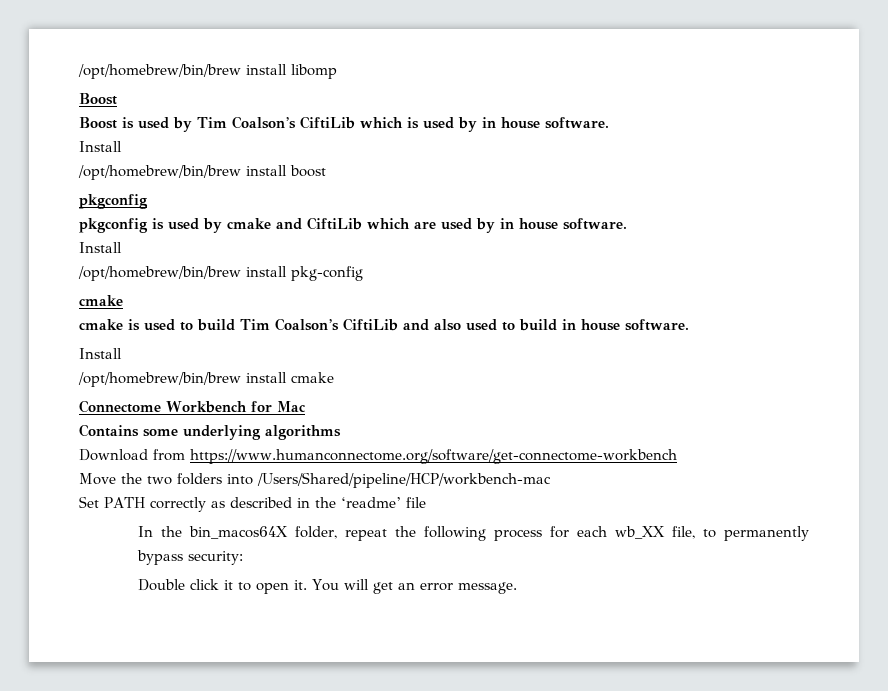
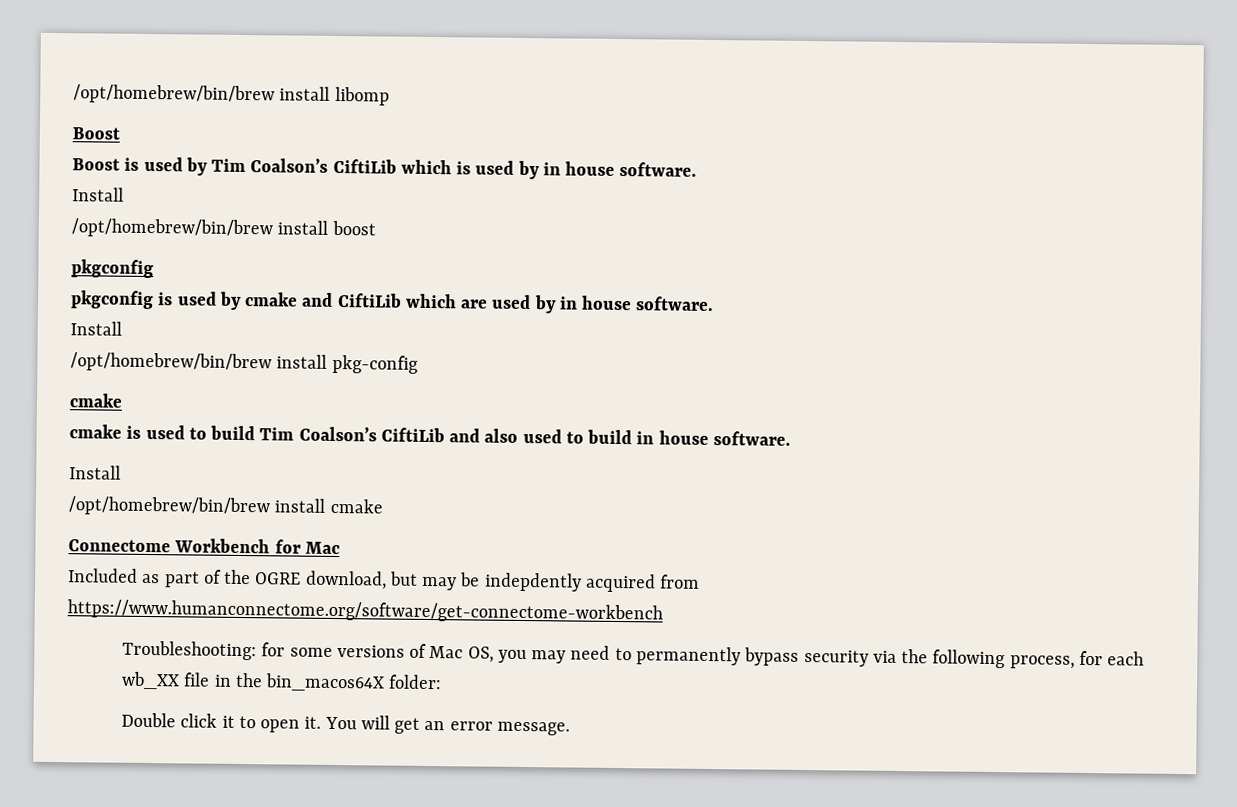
[79,424,341,440] [79,449,677,464] [79,472,551,488] [79,496,426,512] [137,526,387,541] Contains some underlying algorithms // Download from https://www.humanconnectome.org/software/get-connectome-workbench // Move the two folders into /Users/Shared/pipeline/HCP/workbench-mac // Set PATH correctly as described in the ‘readme’ file // In the bin_macos64X folder, repeat -> [68,568,701,593] [67,599,663,624] [122,640,897,667] Included as part of the OGRE download, but may be indepdently acquired from https://www.humanconnectome.org/software/get-connectome-workbench // Troubleshooting: for some versions of Mac OS, you may need to permanently bypass security via
[493,529,542,541] process -> [1009,655,1075,669] process,
[671,526,809,541] [136,550,243,565] file, to permanently bypass security: -> [183,672,443,692] file in the bin_macos64X folder:

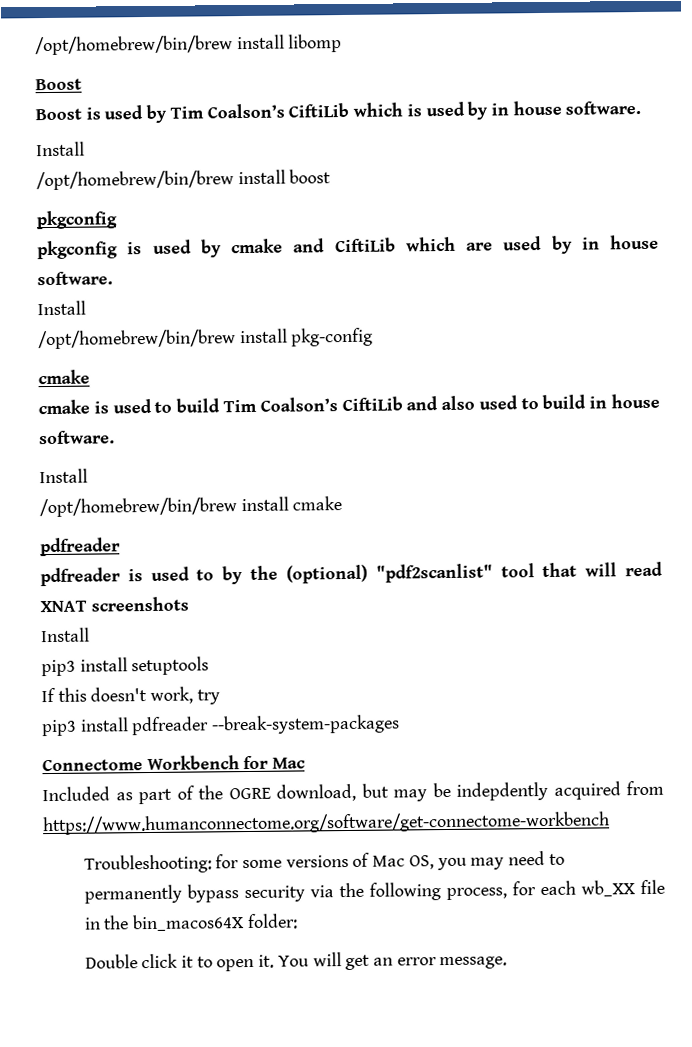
(383, 506) none -> [40,537,121,557] [40,561,663,587] [40,596,189,613] [41,627,90,643] [41,656,210,677] [41,686,220,705] [41,714,401,737] // pdfreader // pdfreader is used to by the (optional) "pdf2scanlist" tool that will read XNAT screenshots // Install // pip3 install setuptools // If this doesn't work, try // pip3 install pdfreader --break-system-packages

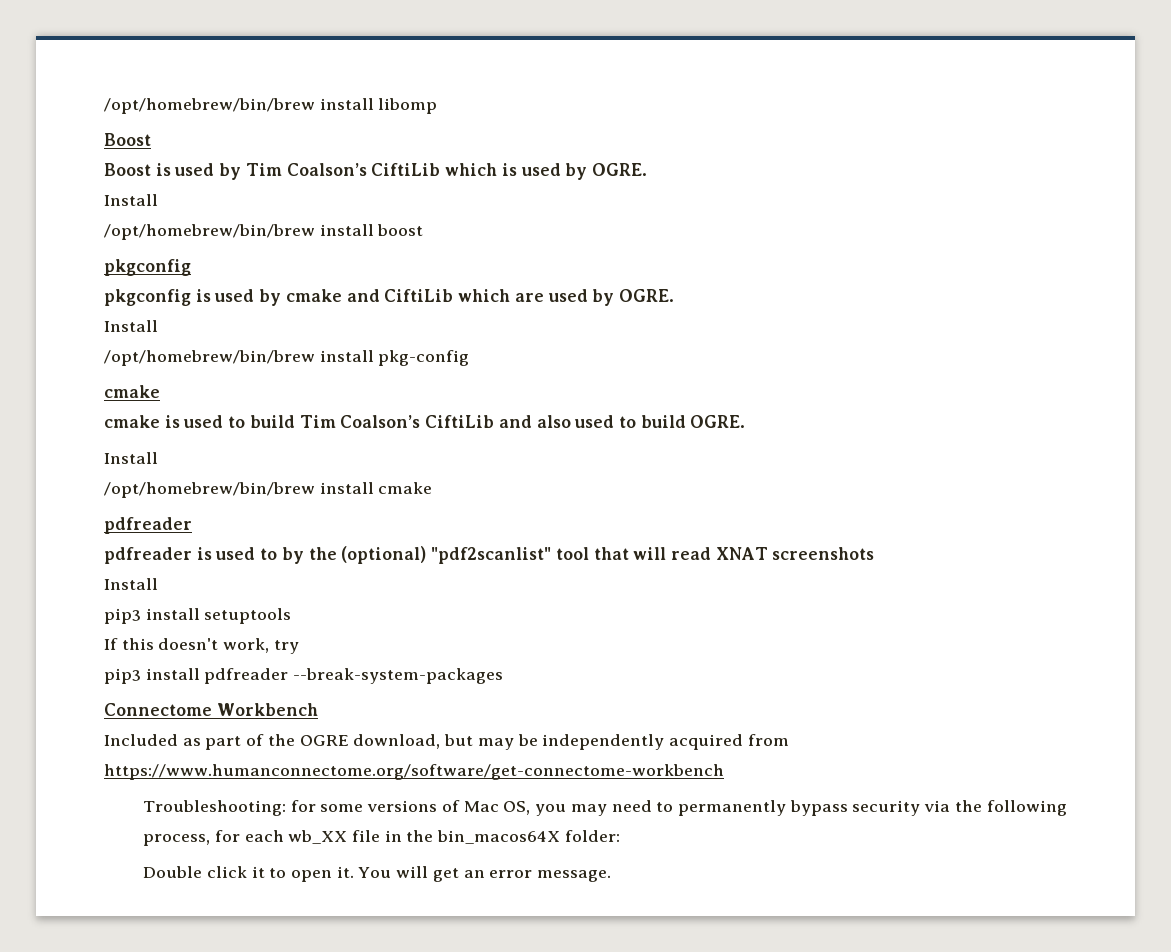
[490,100,642,116] in house software. -> [591,163,647,176] OGRE.
[581,234,659,250] [37,271,113,286] in house software. -> [618,289,674,302] OGRE.
[589,393,660,409] [39,430,115,445] in house software. -> [690,415,746,428] OGRE.
[243,755,306,770] for Mac -> (318, 709) none
[456,781,548,801] indepdently -> [542,734,665,750] independently

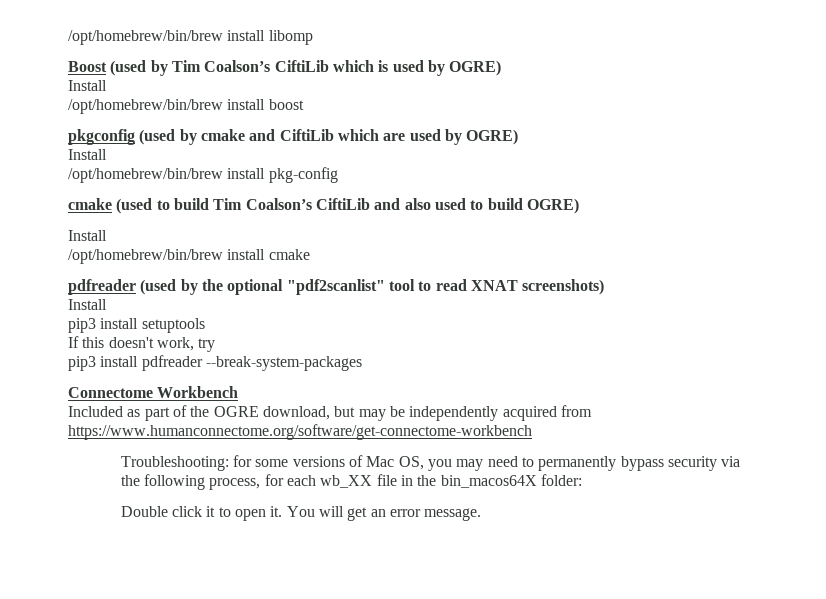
[104,163,215,176] // Boost is used -> [110,60,147,76] (used
[591,163,647,176] OGRE. -> [449,60,502,76] OGRE)
[104,289,255,306] // pkgconfig is used -> [139,129,176,145] (used
[618,289,674,302] OGRE. -> [466,129,519,145] OGRE)
[104,415,224,428] // cmake is used -> [116,198,153,214] (used
[690,415,746,428] OGRE. -> [526,198,579,214] OGRE)
[104,547,278,564] // pdfreader is used to -> [140,279,177,295] (used
[341,546,427,564] (optional) -> [227,279,284,295] optional
[593,547,667,560] that will -> [418,281,432,291] to
[772,547,875,560] screenshots -> [522,279,605,295] screenshots)

